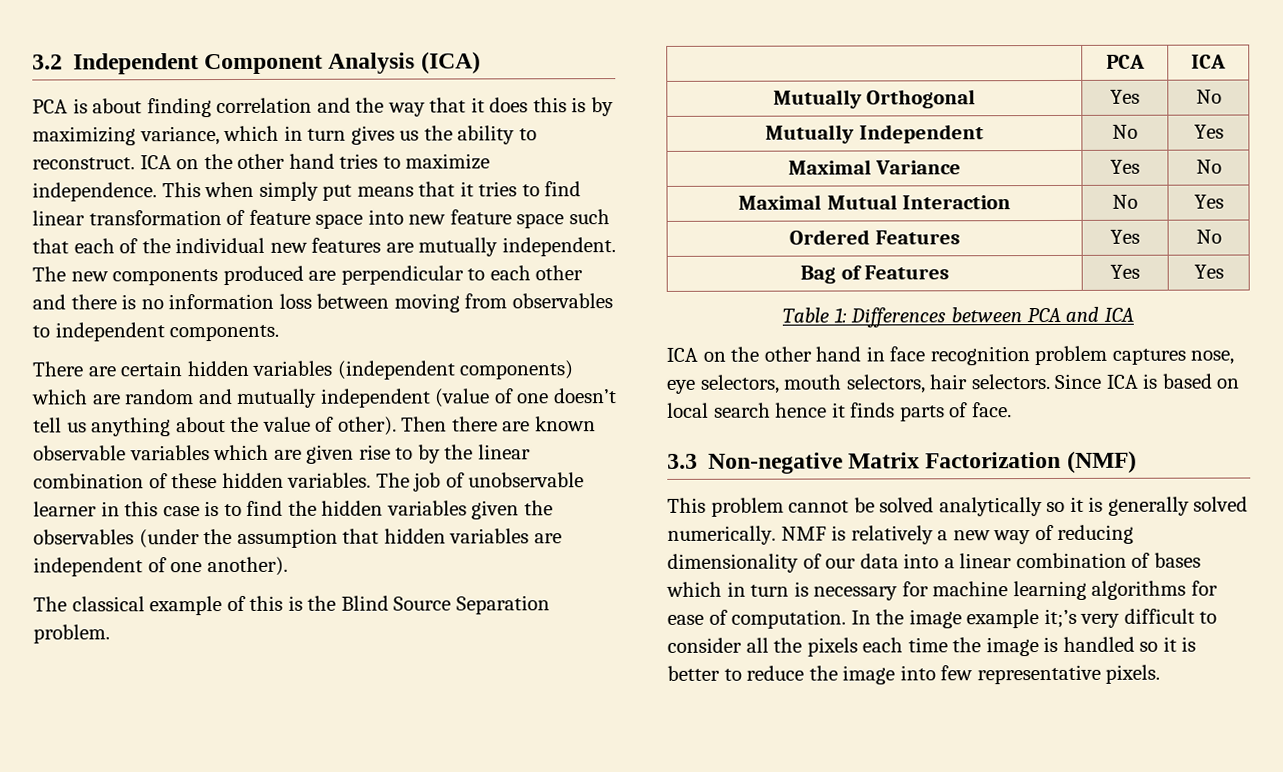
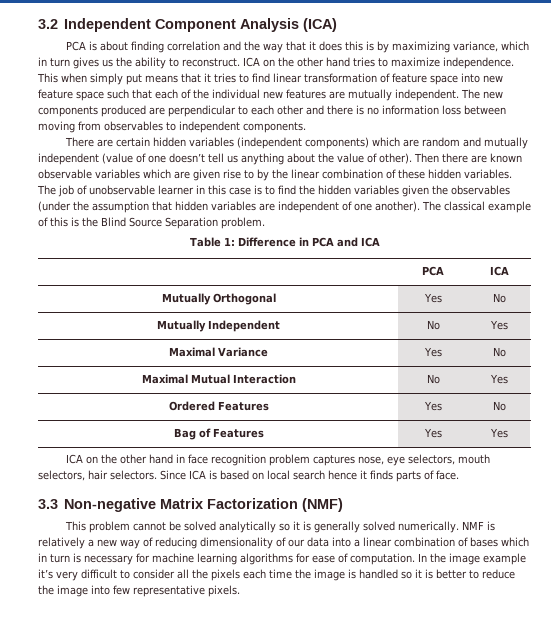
(288, 566) // -> (420, 206) none
(110, 634) none -> [190,237,380,247] // Table 1: Difference in PCA and ICA
[782,306,1134,328] // Table 1: Differences between PCA and ICA -> (508, 433) none
[1043,608,1077,629] it;’s -> [38,569,53,579] it’s

